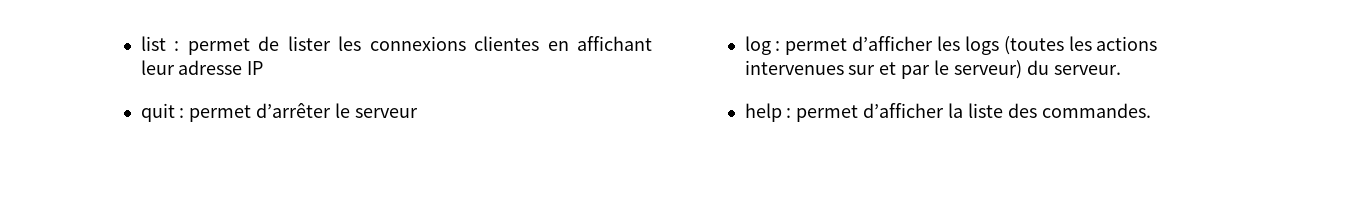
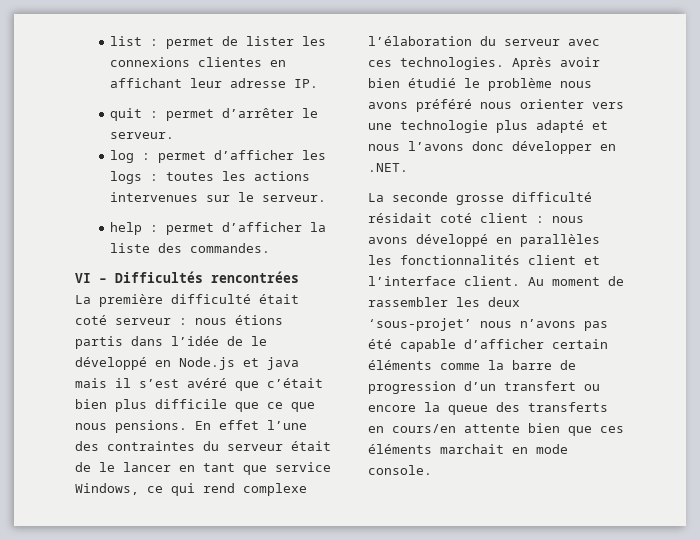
[247,61,264,75] IP -> [294,79,319,88] IP.
[354,108,418,118] serveur -> [110,132,175,139] serveur.
[1003,36,1064,55] (toutes -> [150,172,215,181] : toutes
[879,60,1049,79] et par le serveur) du -> [238,192,255,202] le
(1151, 110) none -> [75,271,299,283] [75,294,299,307] [75,315,283,325] [75,336,267,349] [75,357,299,370] [75,378,323,391] [75,399,315,412] [75,420,307,433] [75,441,331,451] [75,462,331,475] [75,483,307,496] [368,36,600,46] [368,57,600,70] [368,78,592,91] [368,99,624,112] [368,120,608,133] [368,141,616,154] [368,163,408,172] [368,192,592,205] [368,213,584,223] [368,234,600,247] [368,255,600,265] [368,276,624,286] [368,297,520,307] [368,318,608,331] [368,339,608,352] [368,360,576,370] [368,381,600,394] [368,402,608,415] [368,423,624,436] [368,444,568,454] [368,465,432,475] // VI – Difficultés rencontrées // La première difficulté était coté serveur : nous étions partis dans l’idée de le développé en Node.js et java mais il s’est avéré que c’était bien plus difficile que ce que nous pensions. En effet l’une des contraintes du serveur était de le lancer en tant que service Windows, ce qui rend complexe l’élaboration du serveur avec ces technologies. Après avoir bien étudié le problème nous avons préféré nous orienter vers une technologie plus adapté et nous l’avons donc développer en .NET. // La seconde grosse difficulté résidait coté client : nous avons développé en parallèles les fonctionnalités client et l’interface client. Au moment de rassembler les deux ‘sous-projet’ nous n’avons pas été capable d’afficher certain éléments comme la barre de progression d’un transfert ou encore la queue des transferts en cours/en attente bien que ces éléments marchait en mode console.

